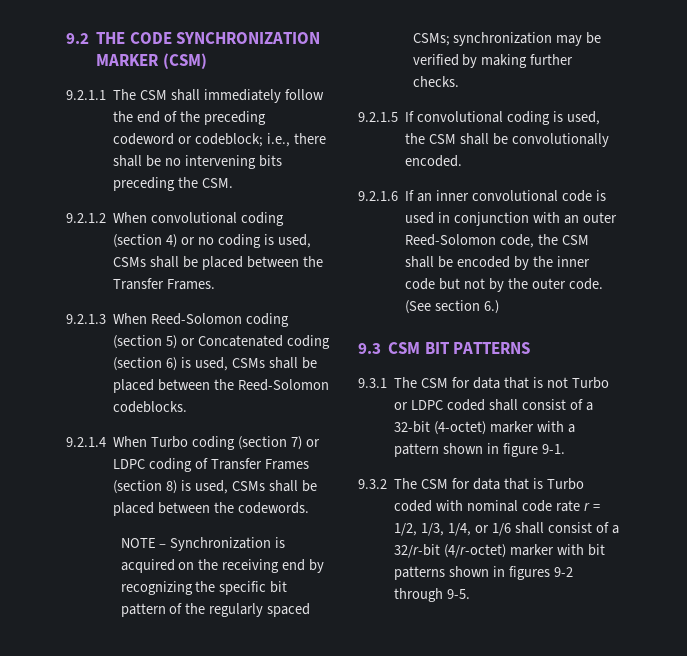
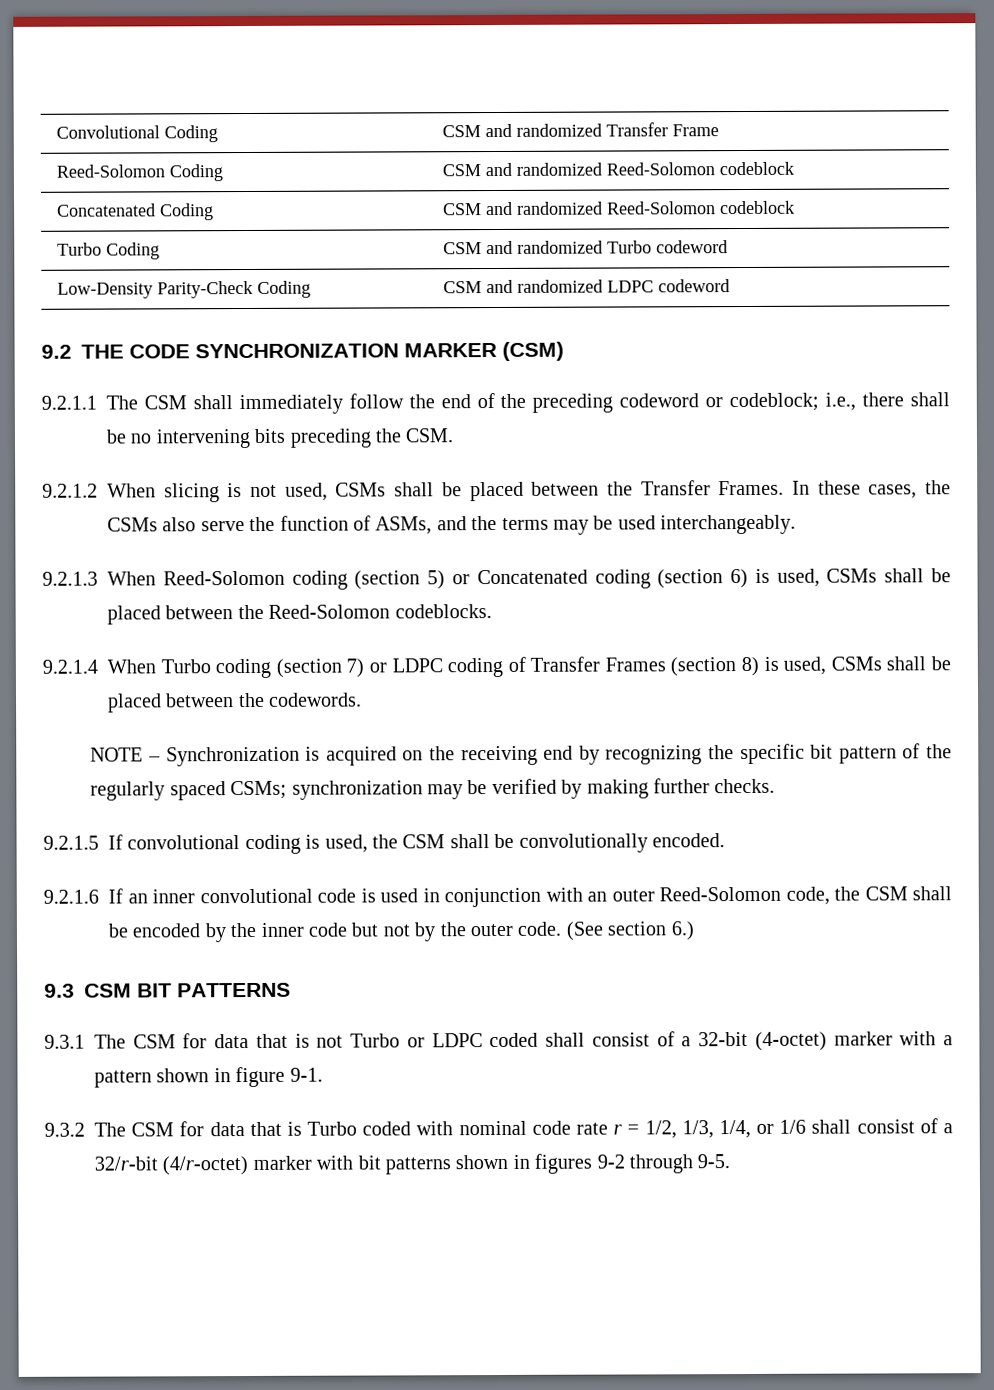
(66, 38) none -> [55,125,218,143] [441,122,719,138] [55,164,223,182] [441,161,794,177] [56,203,214,221] [442,200,795,216] [56,242,160,260] [442,240,728,255] [56,280,311,299] [442,279,730,294] Convolutional Coding | CSM and randomized Transfer Frame // Reed-Solomon Coding | CSM and randomized Reed-Solomon codeblock // Concatenated Coding | CSM and randomized Reed-Solomon codeblock // Turbo Coding | CSM and randomized Turbo codeword // Low-Density Parity-Check Coding | CSM and randomized LDPC codeword //
[151,212,285,226] [113,234,274,248] convolutional coding (section 4) or no coding is -> [163,483,278,503] slicing is not
(216, 284) none -> [791,480,951,499] [107,514,797,535] In these cases, the CSMs also serve the function of ASMs, and the terms may be used interchangeably.

